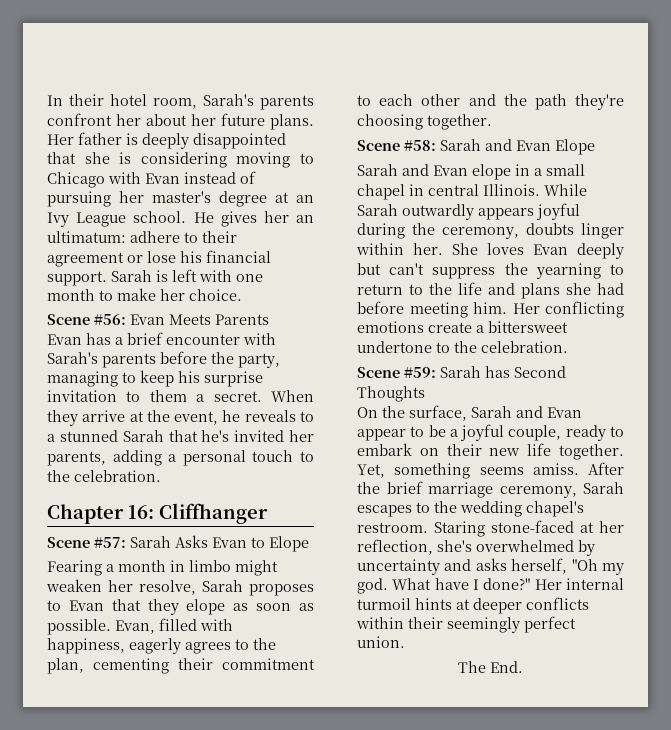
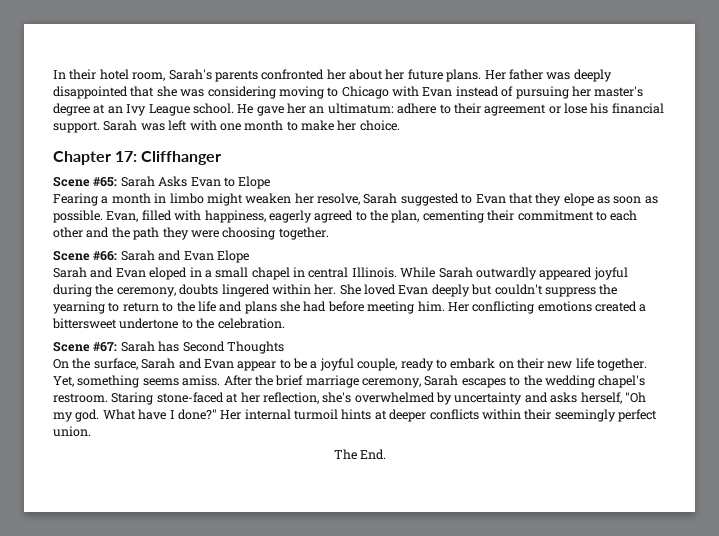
[47,113,112,126] confront -> [261,69,325,80] confronted
[126,133,138,145] is -> [546,72,571,80] was
[119,152,132,164] is -> [180,89,205,97] was
[220,211,257,227] gives -> [256,106,284,116] gave
[156,270,168,282] is -> [140,123,165,131] was
[47,314,269,325] [47,332,276,345] [47,351,280,368] [47,370,263,387] [47,390,314,402] [47,410,314,426] [47,430,314,442] [47,450,314,466] [47,470,161,482] // Scene #56: Evan Meets Parents // Evan has a brief encounter with Sarah's parents before the party, managing to keep his surprise invitation to them a secret. When they arrive at the event, he reveals to a stunned Sarah that he's invited her parents, adding a personal touch to the celebration. -> (400, 125) none
[128,505,154,519] 16: -> [115,151,138,162] 17:
[94,537,126,548] #57: -> [93,177,118,187] #65:
[249,584,314,596] proposes -> [400,193,459,206] suggested
[185,642,231,654] agrees -> [314,210,354,223] agreed
[575,94,624,110] they're -> [162,227,219,240] they were
[404,140,436,151] #58: -> [93,251,118,261] #66:
[472,164,511,180] elope -> [149,267,188,280] eloped
[478,208,534,220] appears -> [539,267,593,280] appeared
[581,223,624,239] linger -> [221,284,270,297] lingered
[487,243,524,255] loves -> [364,284,396,295] loved
[389,263,425,275] can't -> [494,284,543,295] couldn't
[428,322,472,333] create -> [595,301,637,312] created
[404,367,436,378] #59: -> [93,342,118,352] #67:

